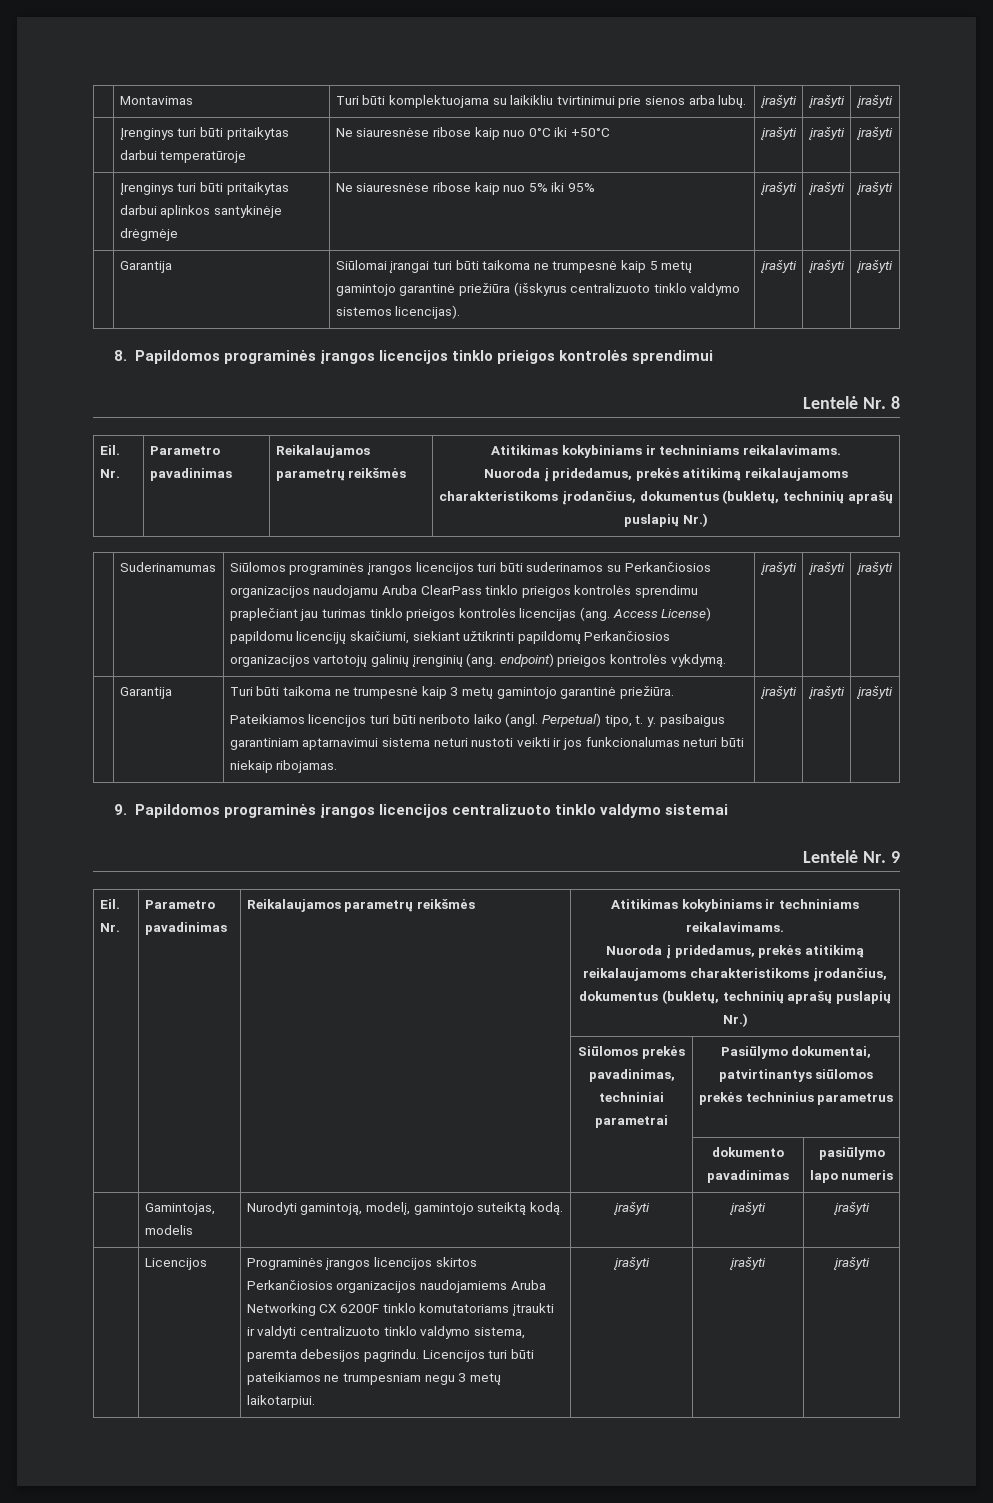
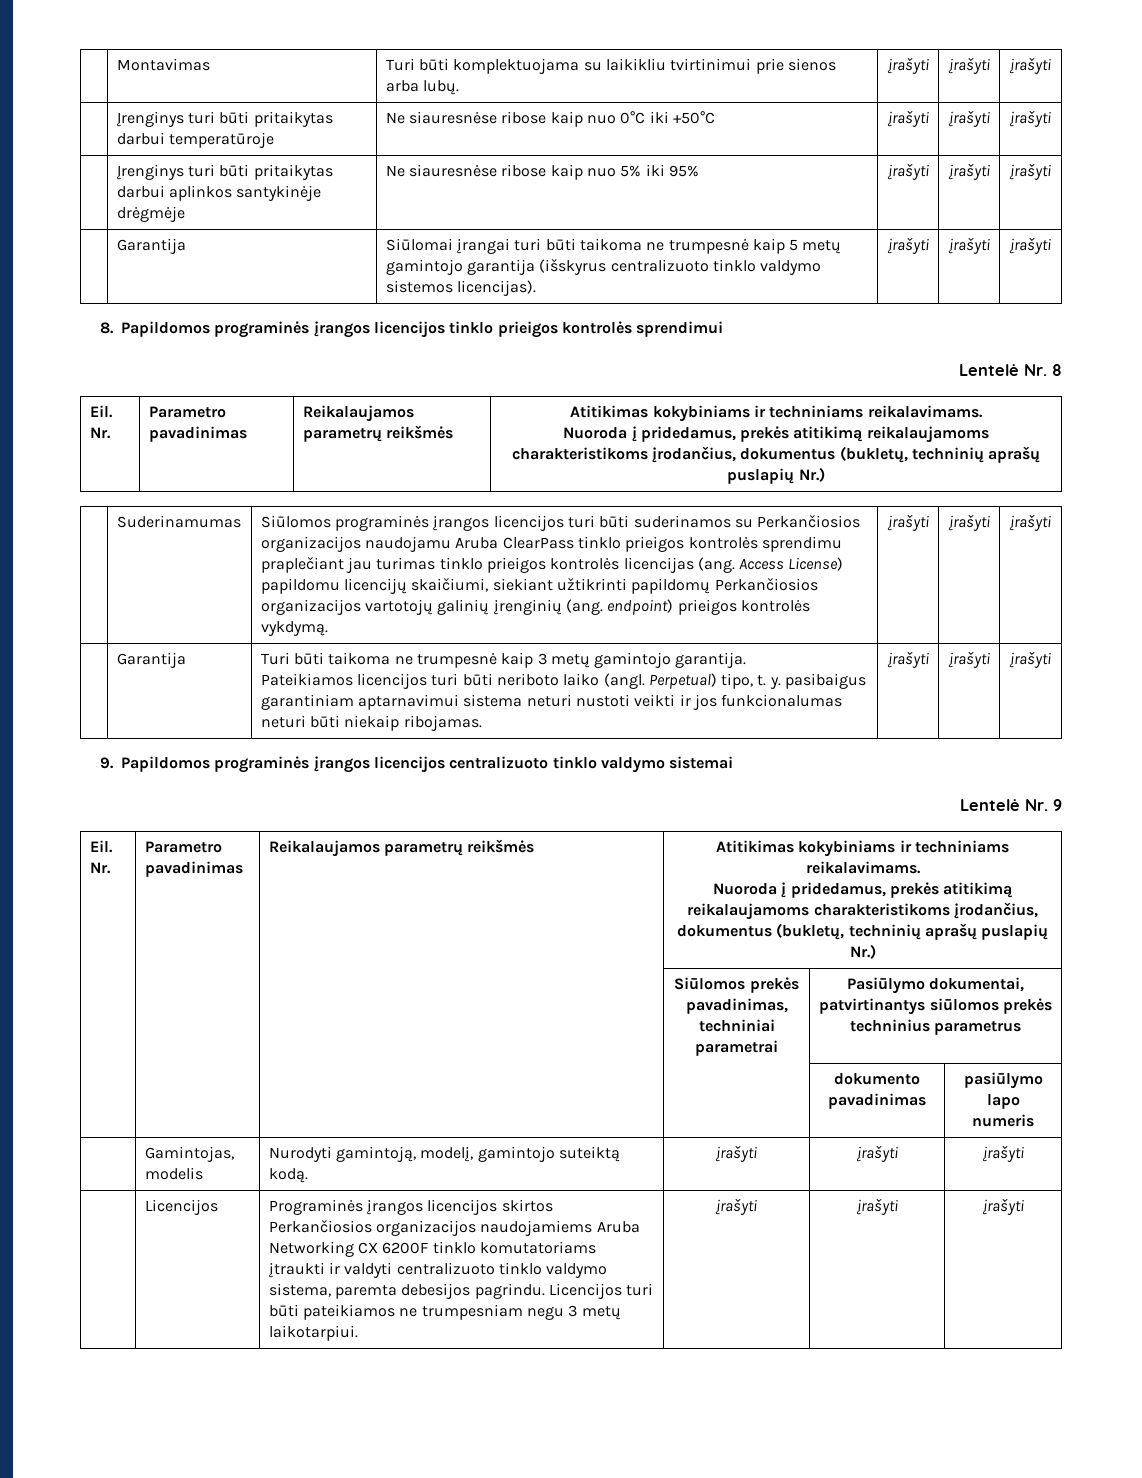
[399,283,510,296] garantinė priežiūra -> [466,259,535,275] garantija
[560,686,675,699] garantinė priežiūra. -> [675,652,747,668] garantija.

